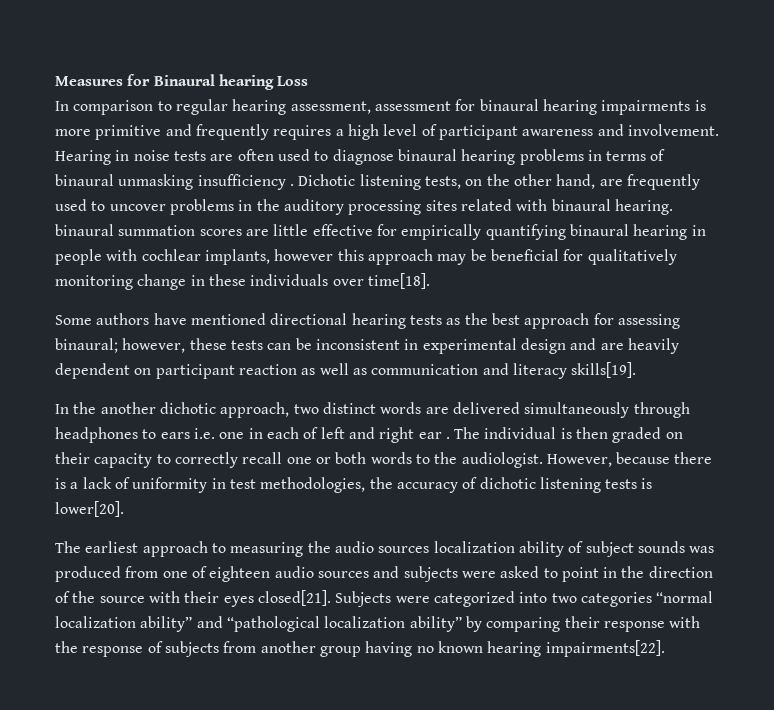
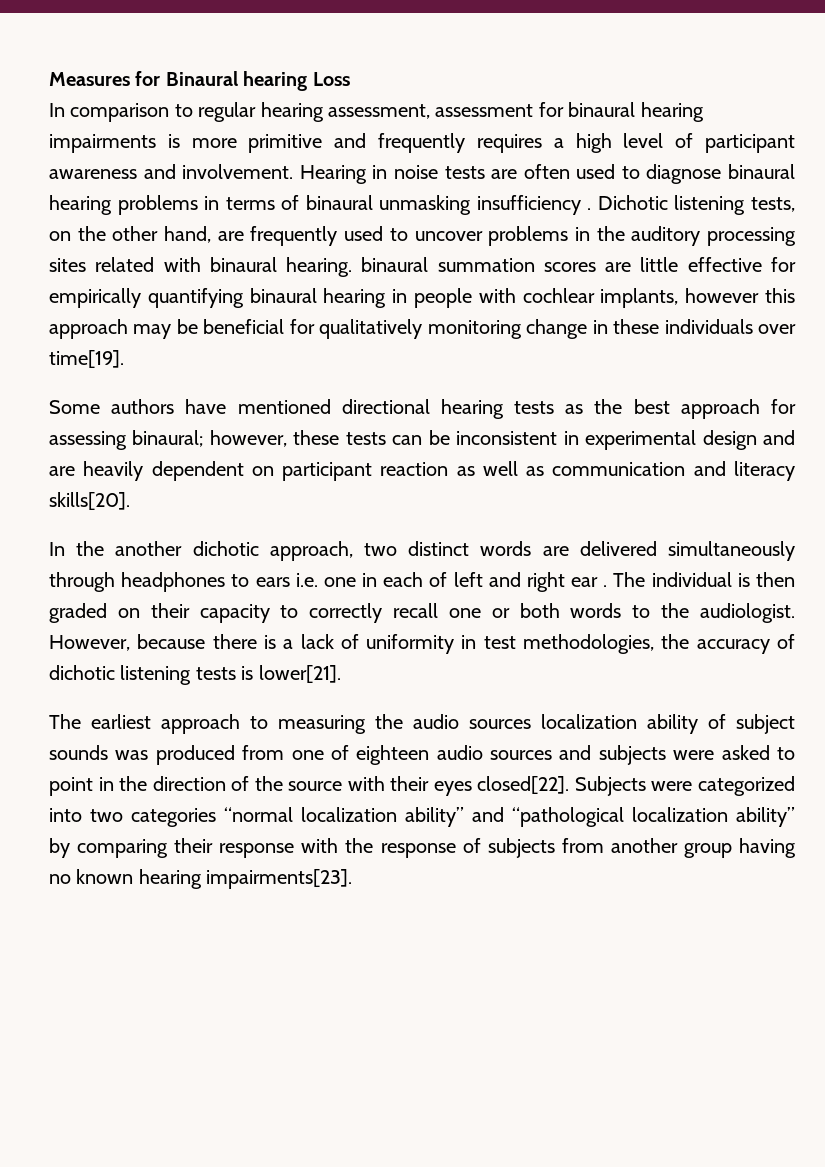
[367,273,430,289] time[18]. -> [49,350,124,368] time[19].
[571,362,637,378] skills[19]. -> [49,492,130,510] skills[20].
[55,501,124,517] lower[20]. -> [258,665,341,683] lower[21].
[257,590,331,606] closed[21]. -> [477,776,570,794] closed[22].
[545,640,665,657] impairments[22]. -> [206,869,353,889] impairments[23].

